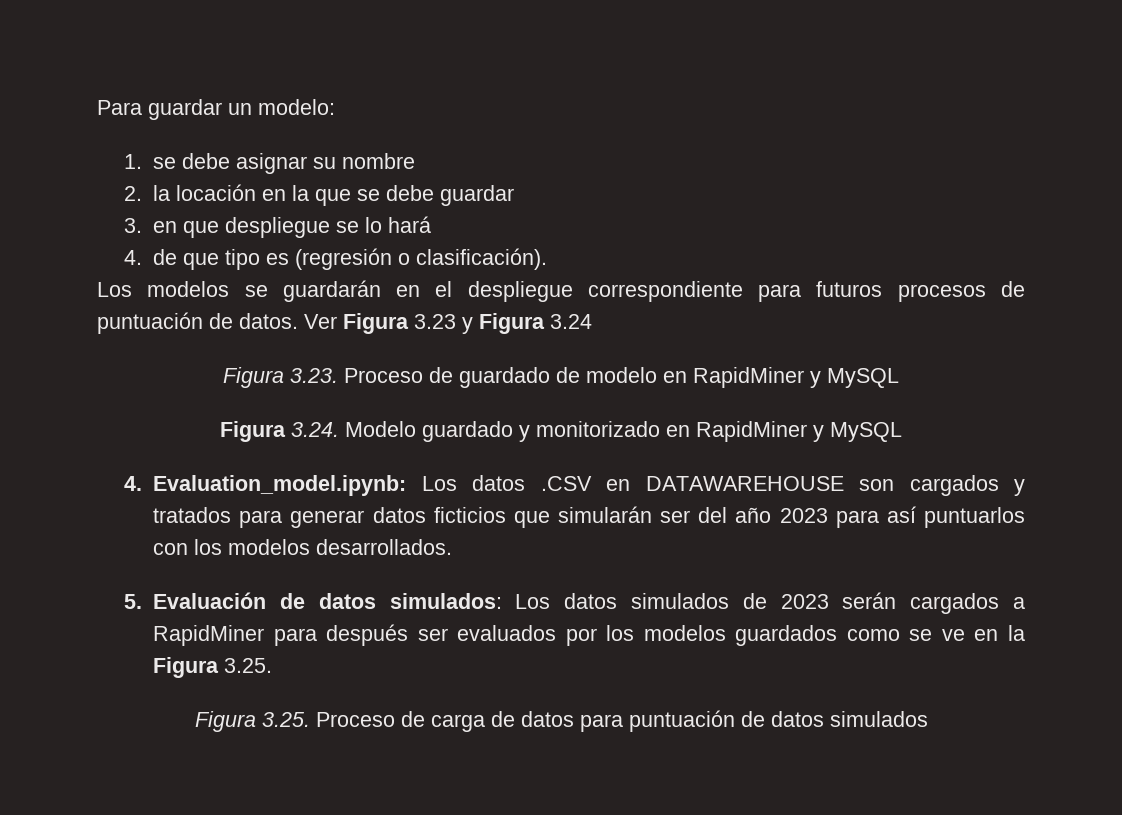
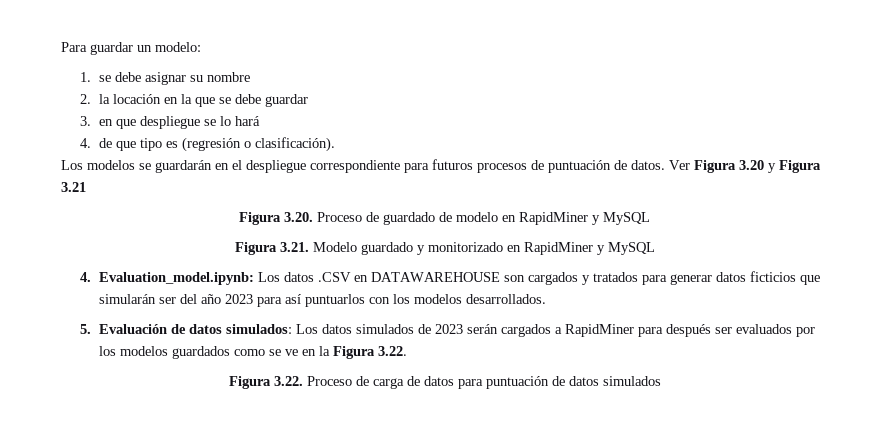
[414,314,456,329] 3.23 -> [739,160,764,170] 3.20
[550,314,592,329] [223,367,338,388] 3.24 // Figura 3.23. -> [61,182,86,192] [239,212,313,225] 3.21 // Figura 3.20.
[291,422,339,437] 3.24. -> [279,242,309,252] 3.21.
[224,658,273,673] [194,711,310,732] 3.25. // Figura 3.25. -> [377,346,407,356] [228,376,303,389] 3.22. // Figura 3.22.

